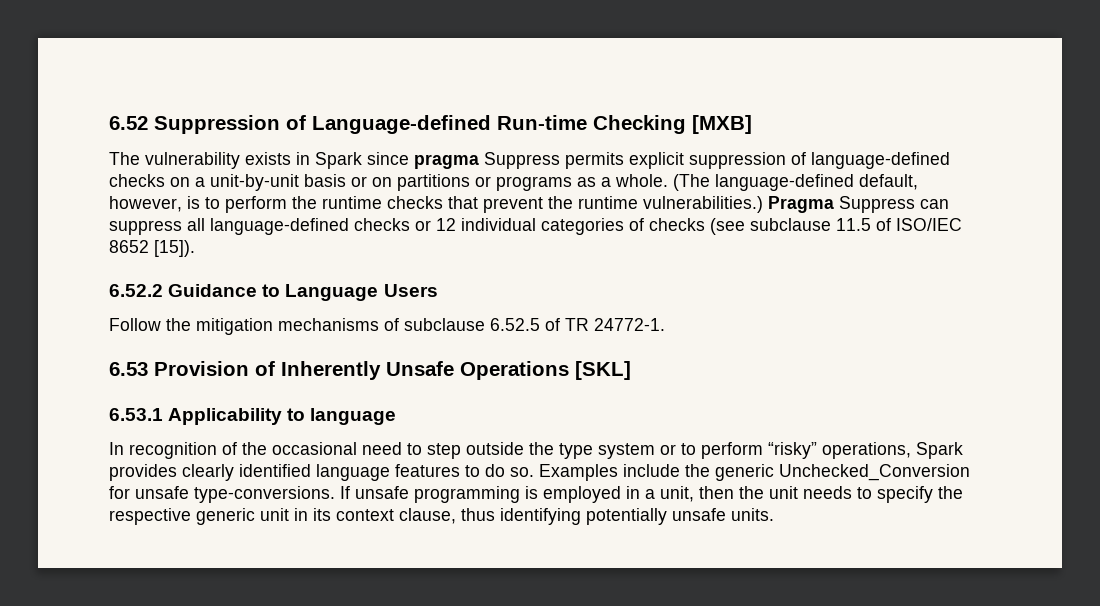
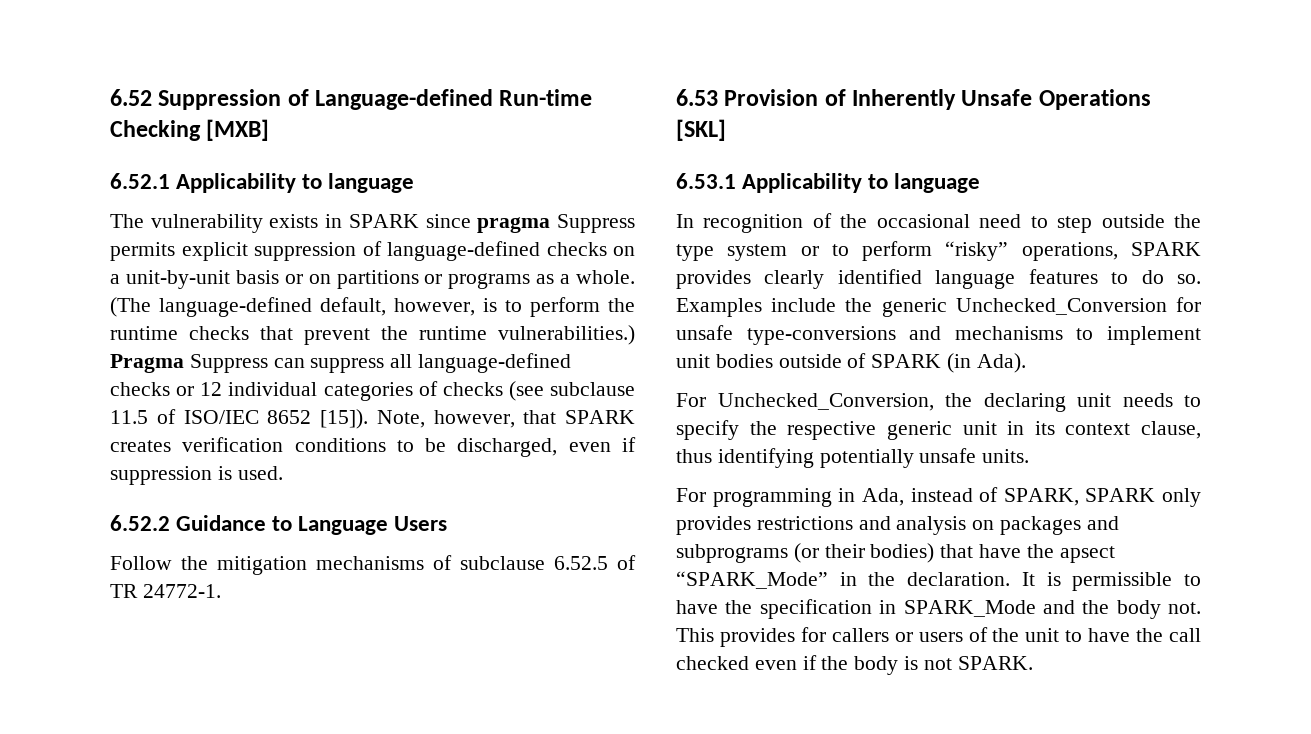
(752, 124) none -> [110,173,415,193] // 6.52.1 Applicability to language
[315,152,362,169] Spark -> [348,214,419,228] SPARK
(195, 248) none -> [376,410,635,428] [110,437,636,457] [110,466,283,485] Note, however, that SPARK creates verification conditions to be discharged, even if suppression is used.
[916,442,963,459] Spark -> [1131,242,1201,256] SPARK
[194,486,764,503] type-conversions. If unsafe programming is employed in a unit, then the -> [746,326,1201,345] [676,353,1026,373] [676,393,1066,412] type-conversions and mechanisms to implement unit bodies outside of SPARK (in Ada). // For Unchecked_Conversion, the declaring
(774, 514) none -> [676,487,1201,507] [676,516,1119,535] [676,543,1115,563] [676,571,1201,591] [676,599,1201,619] [676,627,1201,647] [676,655,1033,675] // For programming in Ada, instead of SPARK, SPARK only provides restrictions and analysis on packages and subprograms (or their bodies) that have the apsect “SPARK_Mode” in the declaration. It is permissible to have the specification in SPARK_Mode and the body not. This provides for callers or users of the unit to have the call checked even if the body is not SPARK.

